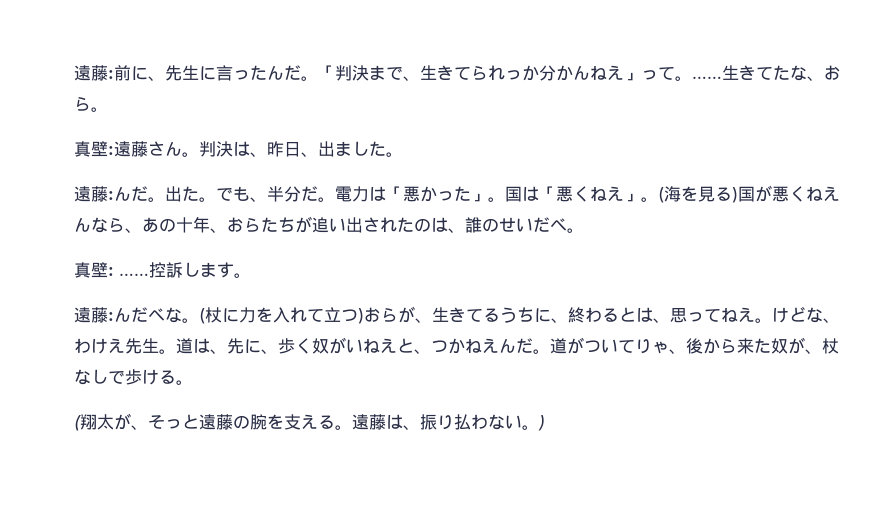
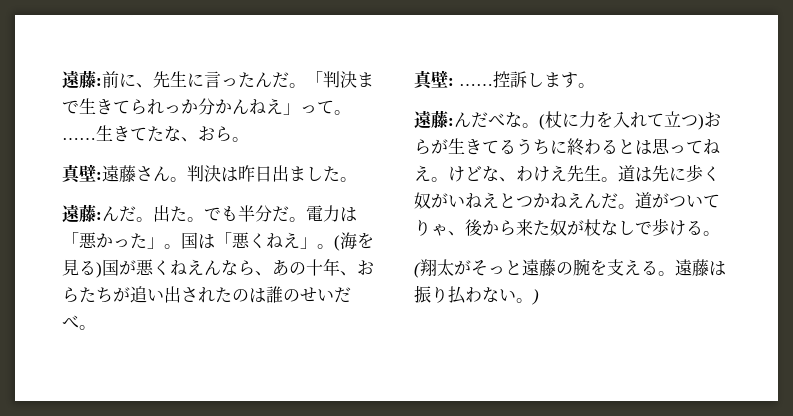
[403,76,420,81] 、 -> (79, 107) none
[250,141,318,157] 、昨日、 -> [238,165,272,182] 昨日
[250,197,267,202] 、 -> (238, 213) none
[448,228,465,233] 、 -> (266, 295) none
[415,318,432,323] 、 -> (448, 146) none
[551,318,568,323] 、 -> (567, 147) none
[653,318,670,323] 、 -> (652, 147) none
[210,338,278,354] 、先に、 -> [652,165,686,182] 先に
[414,349,431,354] 、 -> (516, 200) none
[805,349,822,354] 、 -> (584, 227) none
[131,425,148,430] 、 -> (471, 267) none
[403,425,420,430] 、 -> (726, 268) none

